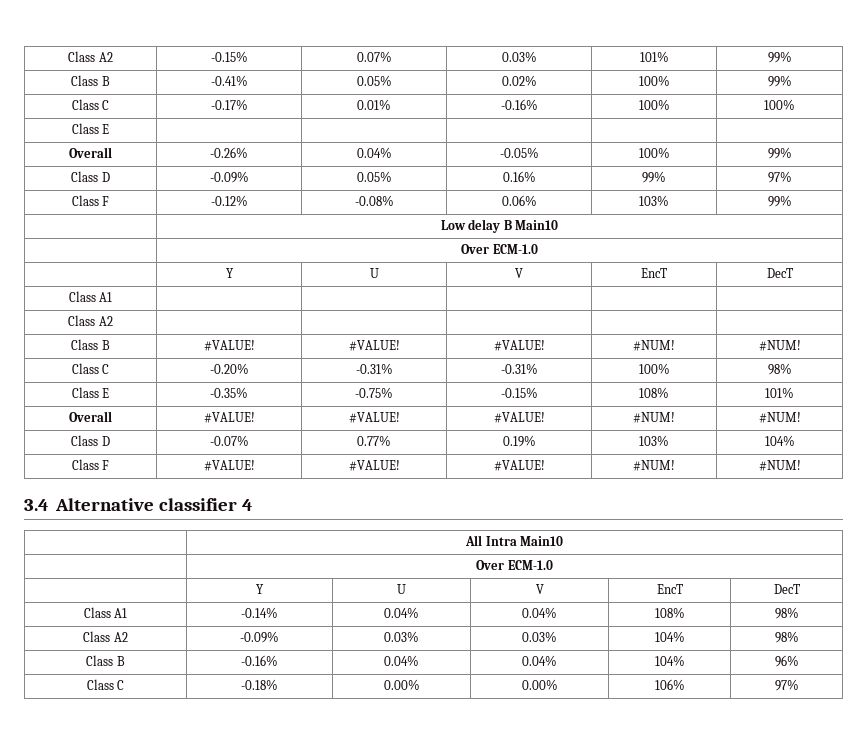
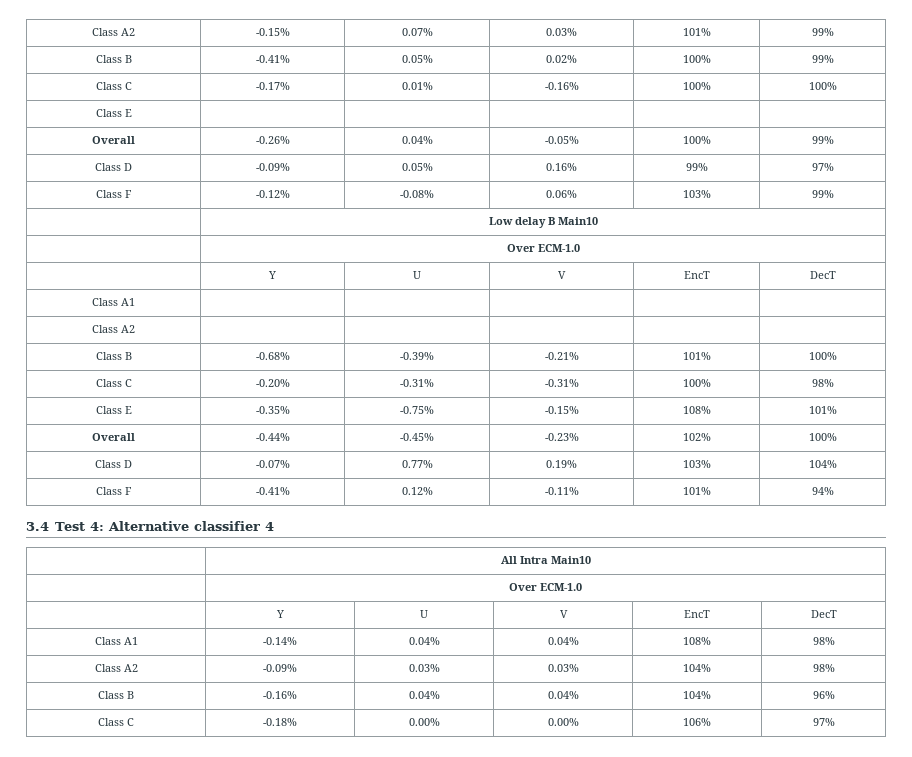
[203,340,255,351] [348,340,400,351] [493,340,545,351] [633,340,675,351] [758,340,801,351] #VALUE! | #VALUE! | #VALUE! | #NUM! | #NUM! -> [255,352,290,360] [399,352,434,360] [544,352,579,360] [682,352,711,360] [808,352,837,360] -0.68% | -0.39% | -0.21% | 101% | 100%
[203,412,255,423] [348,412,400,423] [493,412,545,423] [633,412,675,423] [758,412,801,423] #VALUE! | #VALUE! | #VALUE! | #NUM! | #NUM! -> [255,433,290,441] [399,433,434,441] [544,433,579,441] [682,433,711,441] [808,433,837,441] -0.44% | -0.45% | -0.23% | 102% | 100%
[203,460,255,471] [348,460,400,471] [493,460,545,471] [633,460,675,471] [758,460,801,471] #VALUE! | #VALUE! | #VALUE! | #NUM! | #NUM! -> [255,487,290,495] [401,487,433,495] [544,487,579,495] [682,487,711,495] [811,487,834,495] -0.41% | 0.12% | -0.11% | 101% | 94%
(49, 505) none -> [54,522,105,531] Test 4:

